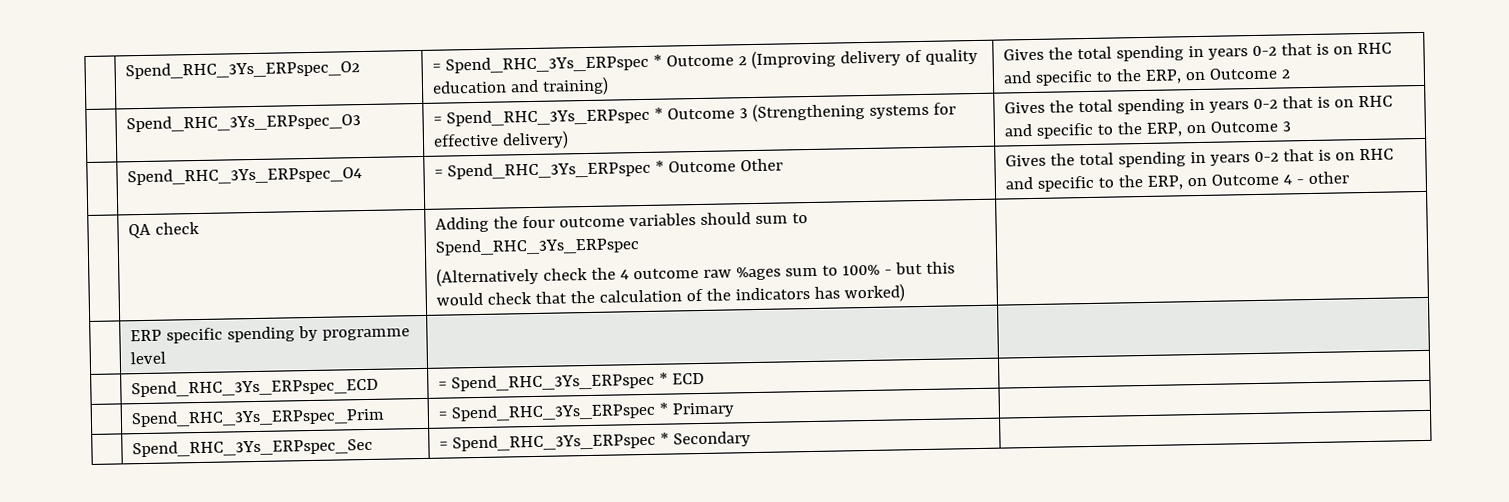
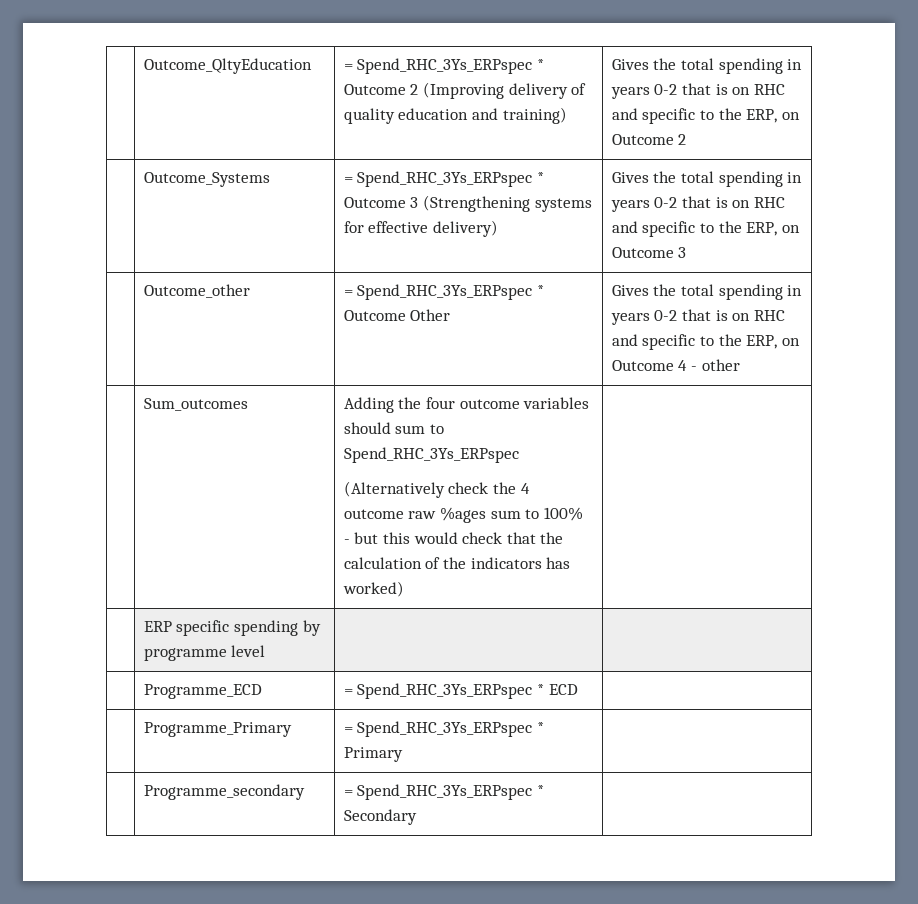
[124,60,360,80] | Spend_RHC_3Ys_ERPspec_O2 -> [143,58,312,74] | Outcome_QltyEducation
[125,113,361,133] Spend_RHC_3Ys_ERPspec_O3 -> [143,172,270,187] Outcome_Systems
[126,166,362,186] Spend_RHC_3Ys_ERPspec_O4 -> [143,284,250,298] Outcome_other
[127,221,200,239] QA check -> [143,398,248,411] Sum_outcomes
[130,377,379,398] Spend_RHC_3Ys_ERPspec_ECD -> [143,684,262,699] Programme_ECD
[130,407,385,428] Spend_RHC_3Ys_ERPspec_Prim -> [143,722,292,737] Programme_Primary
[131,437,373,458] Spend_RHC_3Ys_ERPspec_Sec -> [143,784,305,800] Programme_secondary

